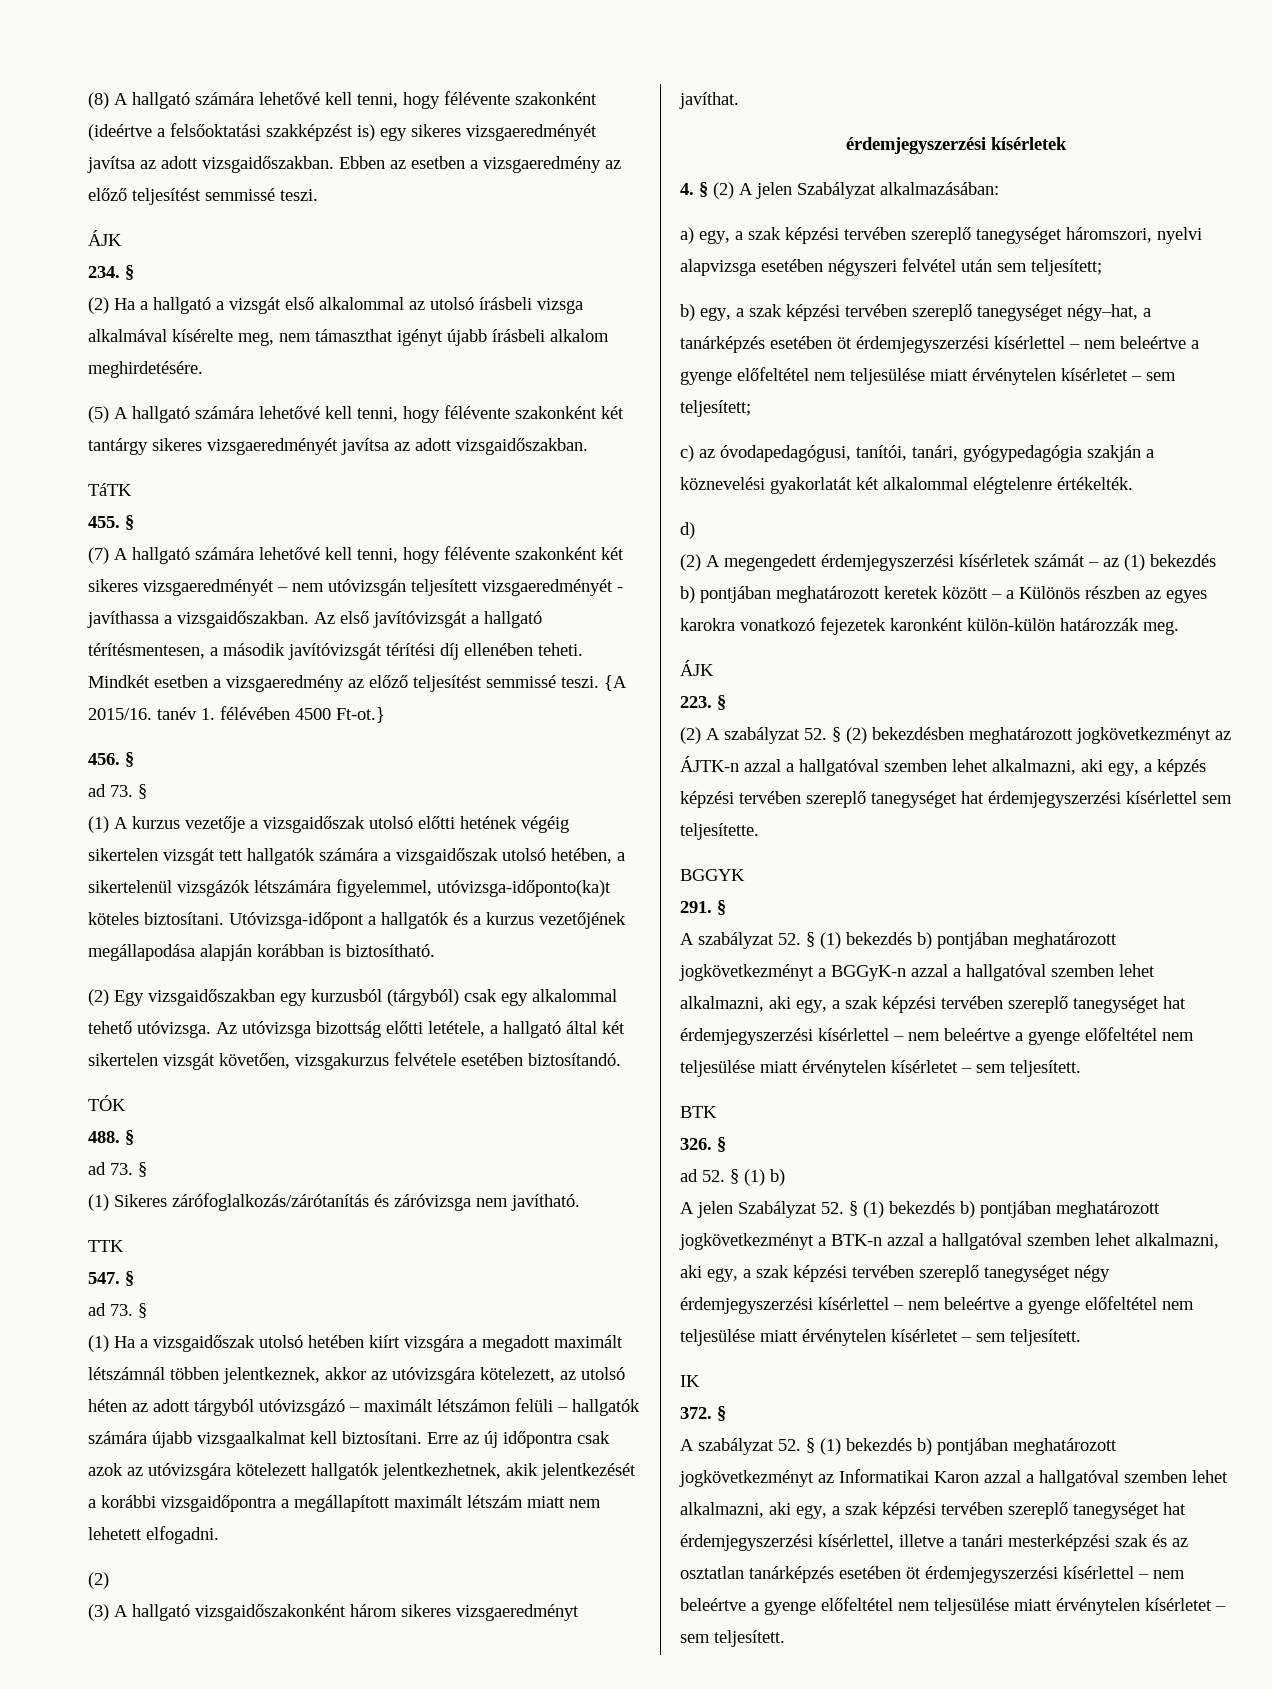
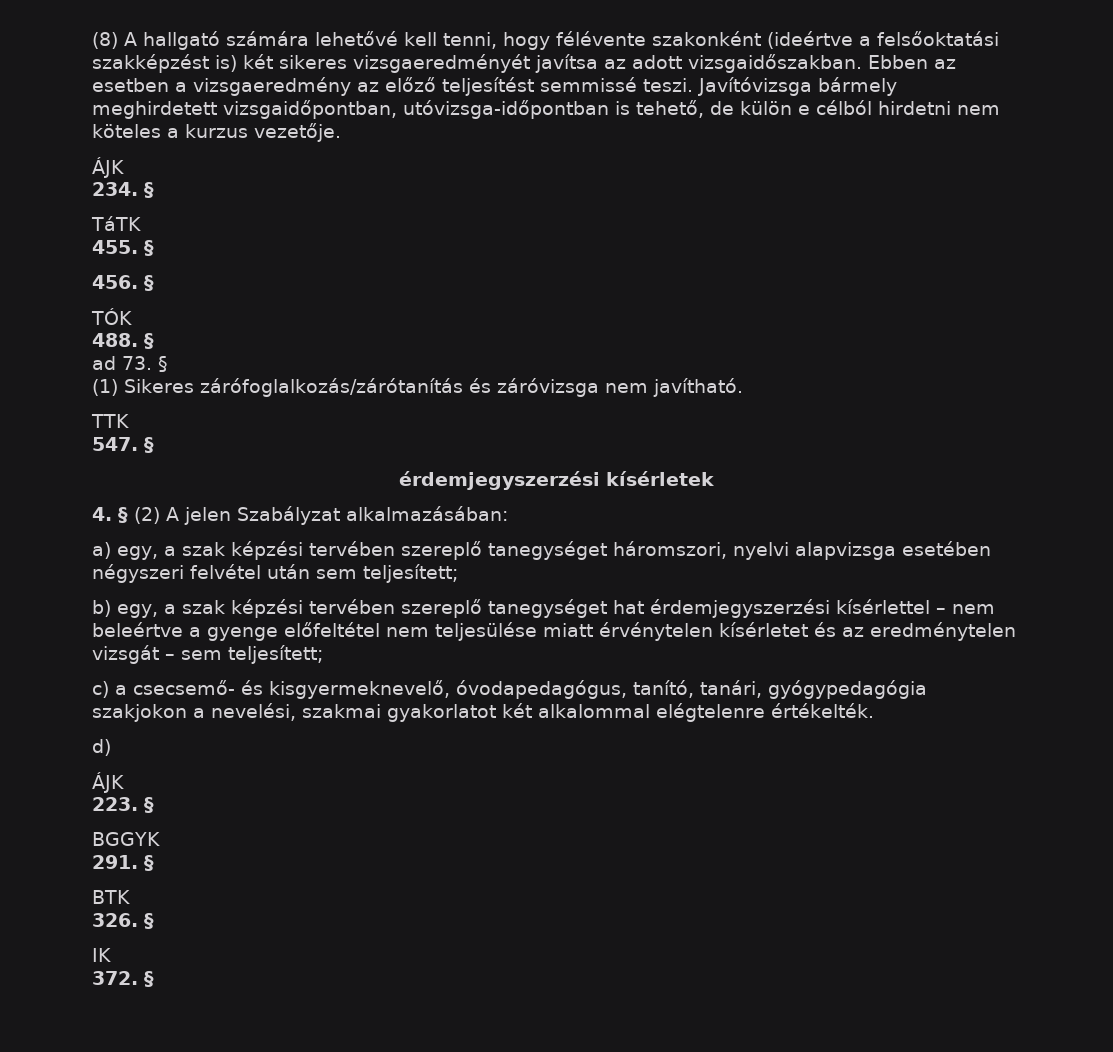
[380,127,407,141] egy -> [242,54,273,69] két
[88,230,122,246] [88,265,134,280] [88,297,583,314] [88,329,609,346] [88,361,203,378] [88,405,624,423] [88,438,588,455] [88,483,132,496] [88,515,134,530] [88,546,624,564] [88,579,623,596] [87,611,542,628] [88,643,583,660] [88,675,627,692] [88,706,385,723] [88,752,134,767] [88,784,147,799] [88,816,569,833] [88,848,625,865] [88,879,611,897] [88,912,626,929] [88,944,435,961] [88,989,617,1006] [88,1021,625,1038] [88,1052,621,1070] // ÁJK // 234. § // (2) Ha a hallgató a vizsgát első alkalommal az utolsó írásbeli vizsga alkalmával kísérelte meg, nem támaszthat igényt újabb írásbeli alkalom meghirdetésére. // (5) A hallgató számára lehetővé kell tenni, hogy félévente szakonként két tantárgy sikeres vizsgaeredményét javítsa az adott vizsgaidőszakban. // TáTK // 455. § // (7) A hallgató számára lehetővé kell tenni, hogy félévente szakonként két sikeres vizsgaeredményét – nem utóvizsgán teljesített vizsgaeredményét - javíthassa a vizsgaidőszakban. Az első javítóvizsgát a hallgató térítésmentesen, a második javítóvizsgát térítési díj ellenében teheti. Mindkét esetben a vizsgaeredmény az előző teljesítést semmissé teszi. {A 2015/16. tanév 1. félévében 4500 Ft-ot.} // 456. § // ad 73. § // (1) A kurzus vezetője a vizsgaidőszak utolsó előtti hetének végéig sikertelen vizsgát tett hallgatók számára a vizsgaidőszak utolsó hetében, a sikertelenül vizsgázók létszámára figyelemmel, utóvizsga-időponto(ka)t köteles biztosítani. Utóvizsga-időpont a hallgatók és a kurzus vezetőjének megállapodása alapján korábban is biztosítható. // (2) Egy vizsgaidőszakban egy kurzusból (tárgyból) csak egy alkalommal tehető utóvizsga. Az utóvizsga bizottság előtti letétele, a hallgató által két sikertelen vizsgát követően, vizsgakurzus felvétele esetében biztosítandó. -> [698,77,897,96] [92,100,1000,119] [92,123,341,142] [92,157,124,178] [92,182,154,198] [91,216,141,231] [92,240,154,256] [92,275,154,291] Javítóvizsga bármely meghirdetett vizsgaidőpontban, utóvizsga-időpontban is tehető, de külön e célból hirdetni nem köteles a kurzus vezetője. // ÁJK // 234. § // TáTK // 455. § // 456. §
[88,1303,147,1318] [88,1335,623,1352] [88,1367,625,1384] [88,1398,640,1416] [88,1431,610,1448] [88,1463,636,1480] [88,1495,601,1512] [88,1526,219,1544] [88,1572,109,1589] [88,1604,579,1621] [679,92,739,109] // ad 73. § // (1) Ha a vizsgaidőszak utolsó hetében kiírt vizsgára a megadott maximált létszámnál többen jelentkeznek, akkor az utóvizsgára kötelezett, az utolsó héten az adott tárgyból utóvizsgázó – maximált létszámon felüli – hallgatók számára újabb vizsgaalkalmat kell biztosítani. Erre az új időpontra csak azok az utóvizsgára kötelezett hallgatók jelentkezhetnek, akik jelentkezését a korábbi vizsgaidőpontra a megállapított maximált létszám miatt nem lehetett elfogadni. // (2) // (3) A hallgató vizsgaidőszakonként három sikeres vizsgaeredményt javíthat. -> (154, 445) none
[1067,304,1151,321] [680,336,1199,353] [680,367,1176,385] [680,400,751,417] [680,445,1154,462] [680,477,1133,494] [680,522,695,539] [680,554,1216,571] [680,586,1207,603] [680,617,1179,635] [680,660,714,676] [680,695,726,710] [680,727,1231,744] [680,756,1206,776] [680,791,1232,808] [680,823,759,840] [680,869,745,881] [680,900,726,915] [680,932,1117,949] [679,964,1155,981] [680,996,1159,1013] négy–hat, a tanárképzés esetében öt érdemjegyszerzési kísérlettel – nem beleértve a gyenge előfeltétel nem teljesülése miatt érvénytelen kísérletet – sem teljesített; // c) az óvodapedagógusi, tanítói, tanári, gyógypedagógia szakján a köznevelési gyakorlatát két alkalommal elégtelenre értékelték. // d) // (2) A megengedett érdemjegyszerzési kísérletek számát – az (1) bekezdés b) pontjában meghatározott keretek között – a Különös részben az egyes karokra vonatkozó fejezetek karonként külön-külön határozzák meg. // ÁJK // 223. § // (2) A szabályzat 52. § (2) bekezdésben meghatározott jogkövetkezményt az ÁJTK-n azzal a hallgatóval szemben lehet alkalmazni, aki egy, a képzés képzési tervében szereplő tanegységet hat érdemjegyszerzési kísérlettel sem teljesítette. // BGGYK // 291. § // A szabályzat 52. § (1) bekezdés b) pontjában meghatározott jogkövetkezményt a BGGyK-n azzal a hallgatóval szemben lehet alkalmazni, aki egy, a szak képzési tervében szereplő tanegységet -> (607, 608) none
[961,1060,1081,1077] [680,1106,717,1118] [680,1137,726,1152] [680,1169,785,1186] [680,1201,1160,1218] [679,1233,1219,1250] [680,1265,1110,1282] [680,1296,1194,1314] [680,1329,1081,1346] [680,1375,700,1387] [680,1406,726,1421] [680,1438,1117,1455] [679,1469,1228,1487] [680,1502,1186,1519] [680,1534,1188,1551] [680,1566,1185,1583] [680,1597,1226,1615] [680,1630,785,1647] – sem teljesített. // BTK // 326. § // ad 52. § (1) b) // A jelen Szabályzat 52. § (1) bekezdés b) pontjában meghatározott jogkövetkezményt a BTK-n azzal a hallgatóval szemben lehet alkalmazni, aki egy, a szak képzési tervében szereplő tanegységet négy érdemjegyszerzési kísérlettel – nem beleértve a gyenge előfeltétel nem teljesülése miatt érvénytelen kísérletet – sem teljesített. // IK // 372. § // A szabályzat 52. § (1) bekezdés b) pontjában meghatározott jogkövetkezményt az Informatikai Karon azzal a hallgatóval szemben lehet alkalmazni, aki egy, a szak képzési tervében szereplő tanegységet hat érdemjegyszerzési kísérlettel, illetve a tanári mesterképzési szak és az osztatlan tanárképzés esetében öt érdemjegyszerzési kísérlettel – nem beleértve a gyenge előfeltétel nem teljesülése miatt érvénytelen kísérletet – sem teljesített. -> [814,622,1016,641] [92,645,323,664] [92,680,927,699] [92,703,874,722] [92,739,111,756] [92,772,124,793] [92,797,154,813] [92,832,160,846] [92,855,154,871] [92,890,130,904] [92,913,154,929] [92,948,111,962] [92,971,154,987] és az eredménytelen vizsgát – sem teljesített; // c) a csecsemő- és kisgyermeknevelő, óvodapedagógus, tanító, tanári, gyógypedagógia szakjokon a nevelési, szakmai gyakorlatot két alkalommal elégtelenre értékelték. // d) // ÁJK // 223. § // BGGYK // 291. § // BTK // 326. § // IK // 372. §

